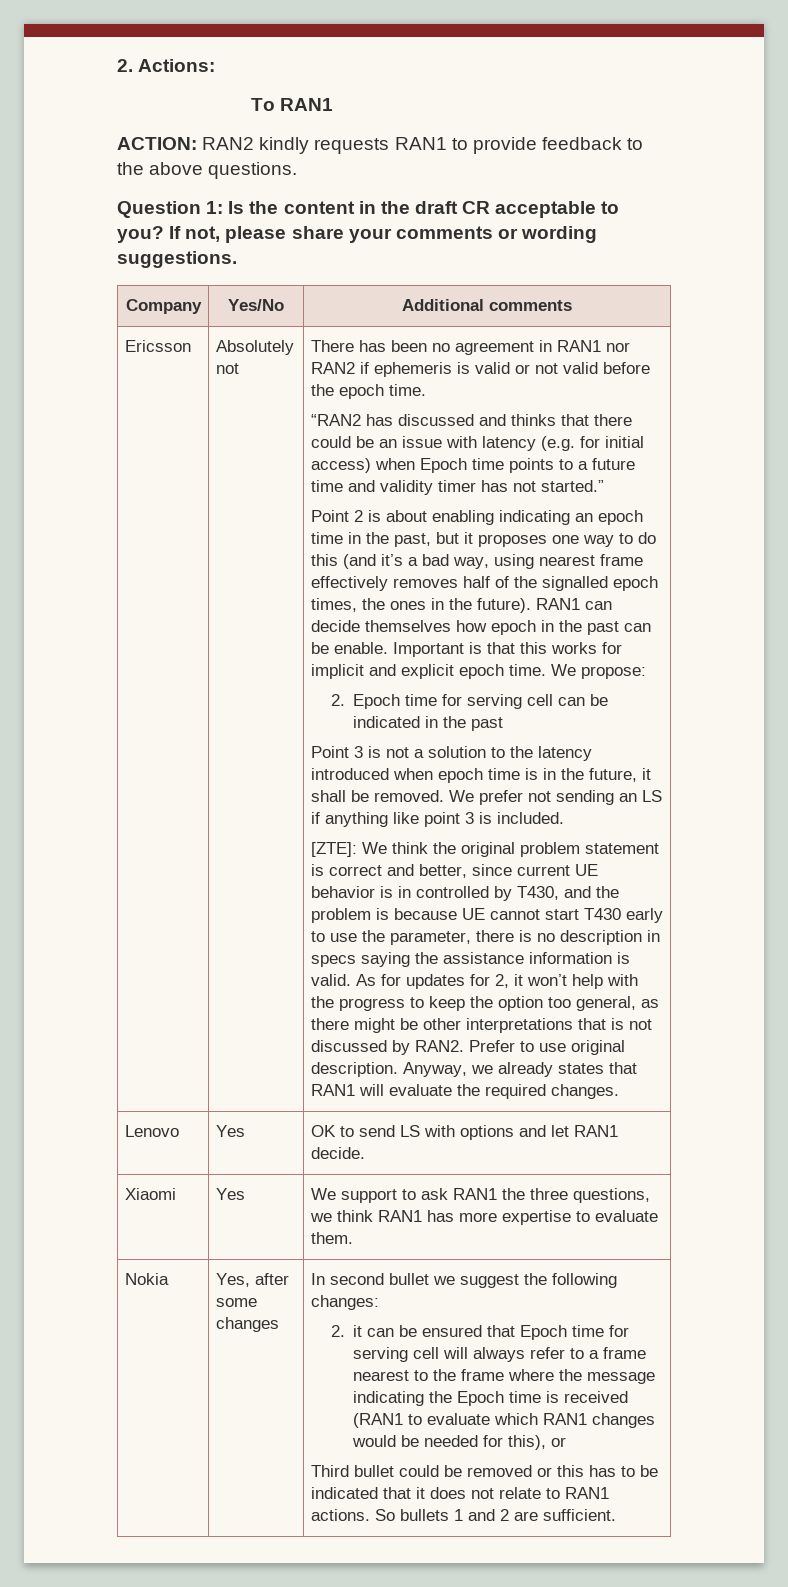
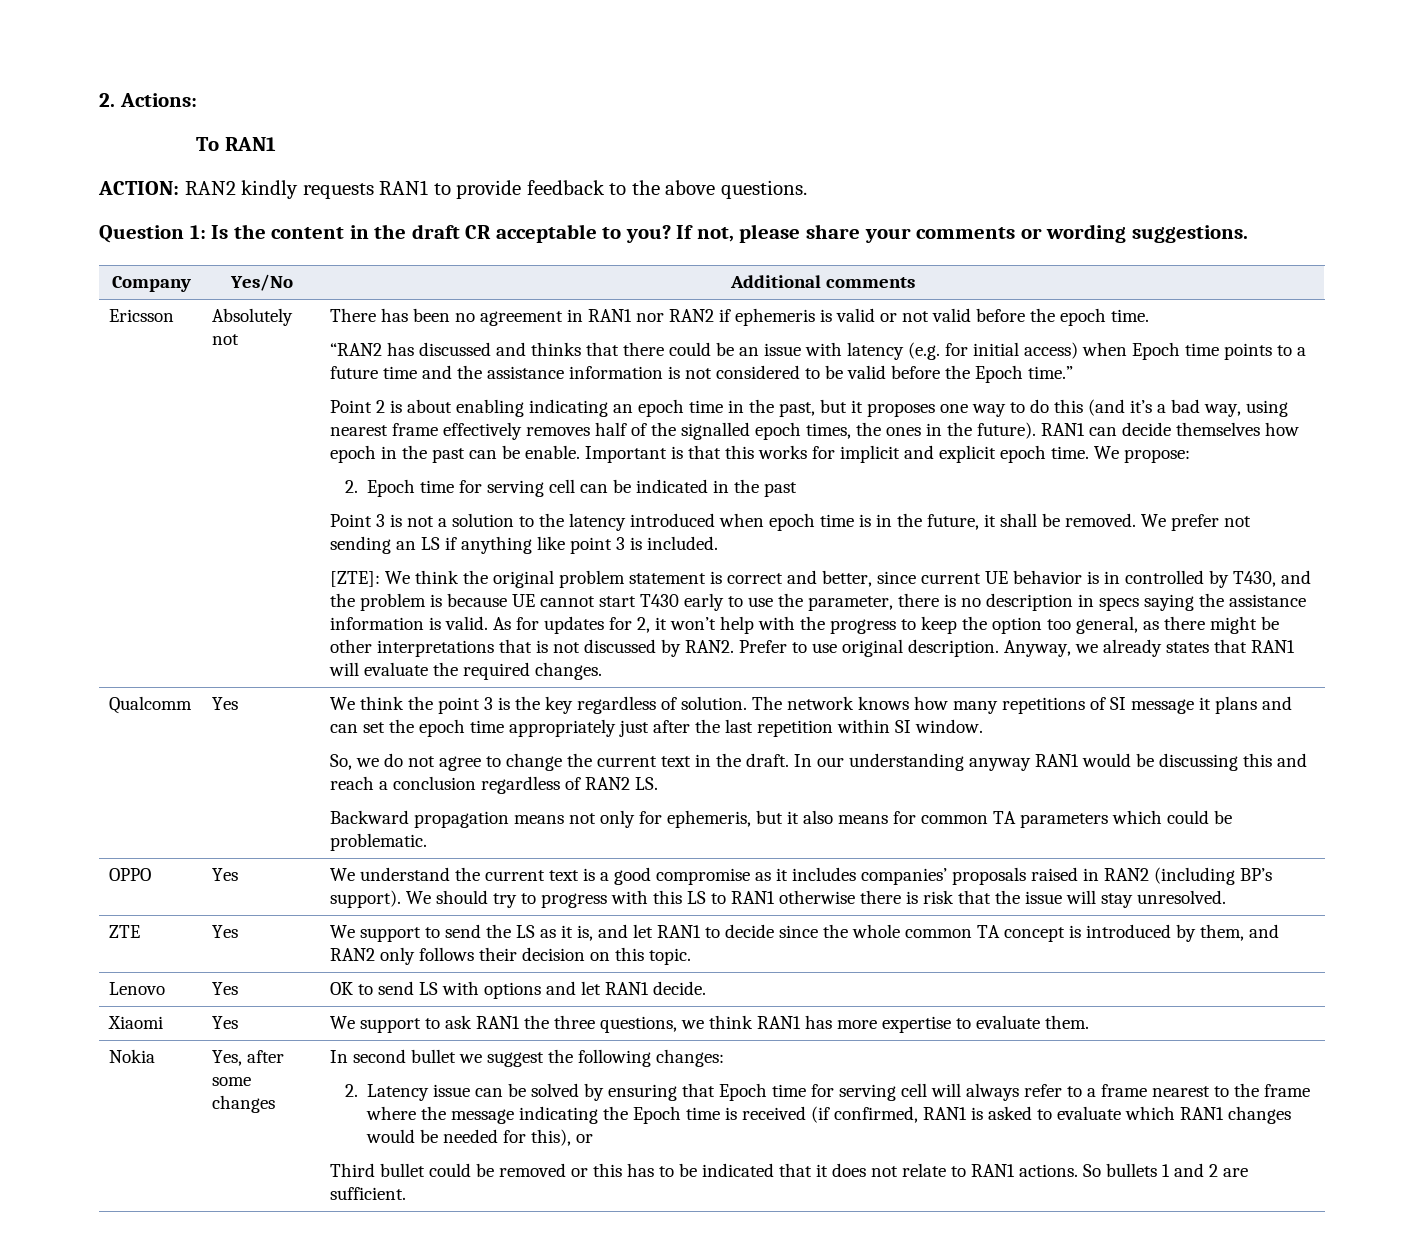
[379,480,604,495] validity timer has not started.” -> [457,365,1073,383] the assistance information is not considered to be valid before the Epoch time.”
(619, 1091) none -> [109,696,193,714] [212,697,239,710] [330,696,1292,714] [330,719,983,737] [330,753,1307,771] [330,776,658,794] [330,810,1232,828] [330,833,428,851] [109,868,152,881] [212,868,239,881] [330,867,1272,885] [330,890,1226,908] [109,925,141,938] [212,925,239,938] [330,924,1279,942] [330,947,691,965] // Qualcomm | Yes | We think the point 3 is the key regardless of solution. The network knows how many repetitions of SI message it plans and can set the epoch time appropriately just after the last repetition within SI window. // So, we do not agree to change the current text in the draft. In our understanding anyway RAN1 would be discussing this and reach a conclusion regardless of RAN2 LS. // Backward propagation means not only for ephemeris, but it also means for common TA parameters which could be problematic. // OPPO | Yes | We understand the current text is a good compromise as it includes companies’ proposals raised in RAN2 (including BP’s support). We should try to progress with this LS to RAN1 otherwise there is risk that the issue will stay unresolved. // ZTE | Yes | We support to send the LS as it is, and let RAN1 to decide since the whole common TA concept is introduced by them, and RAN2 only follows their decision on this topic.
[353,1325,483,1337] it can be ensured -> [366,1083,677,1101] Latency issue can be solved by ensuring
[353,1413,404,1428] (RAN1 -> [810,1106,1032,1123] (if confirmed, RAN1 is asked

